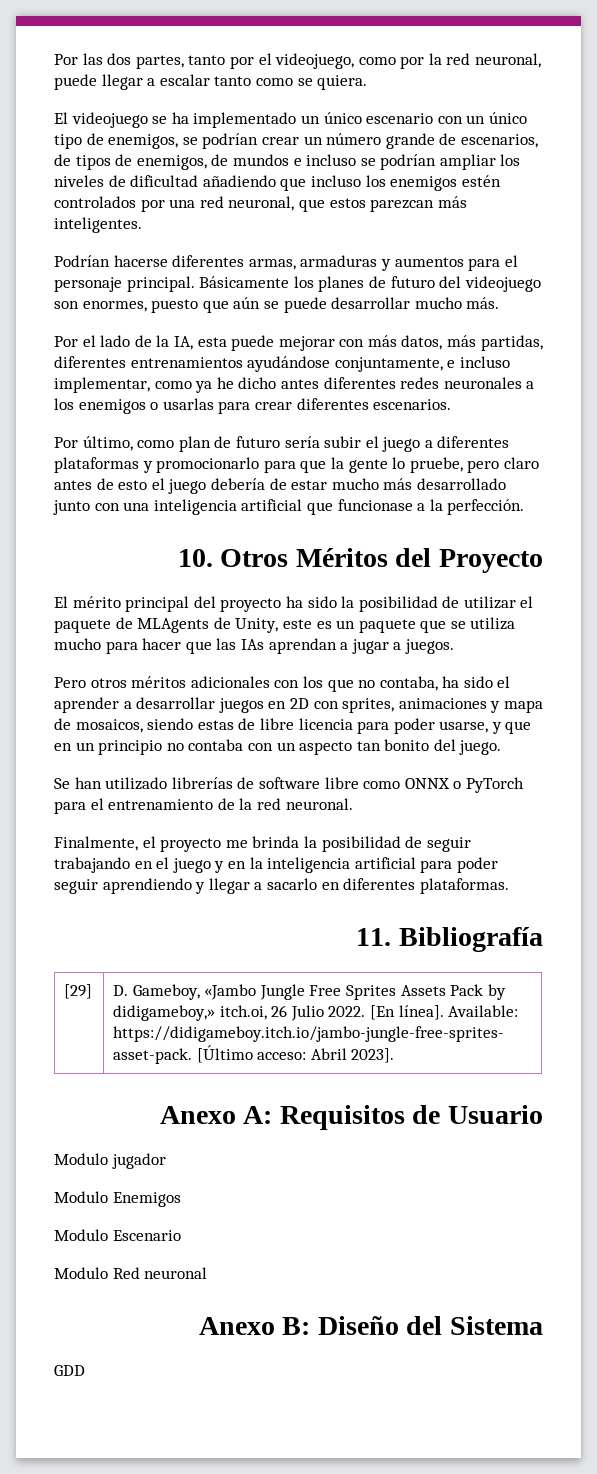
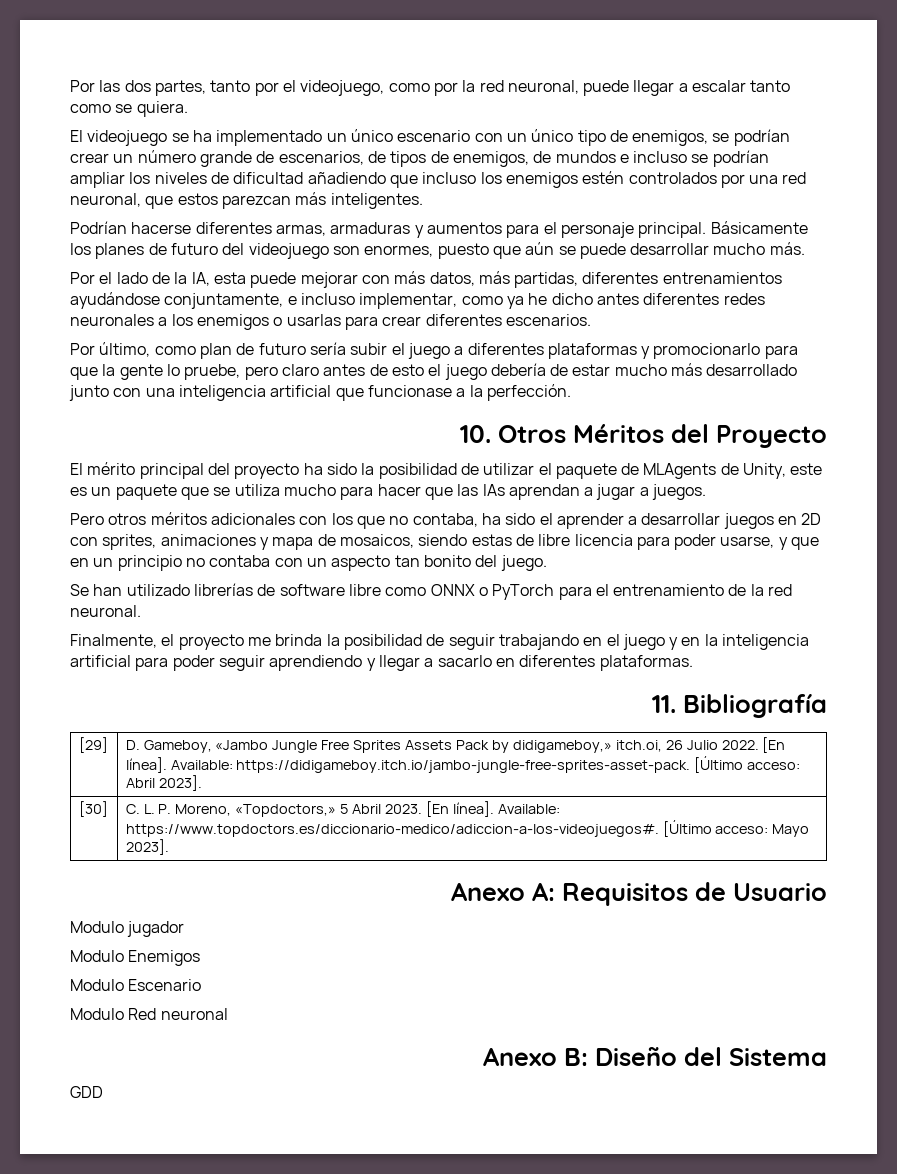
(395, 1055) none -> [78,801,108,817] [125,801,560,817] [125,820,810,837] [125,839,169,855] // [30] | C. L. P. Moreno, «Topdoctors,» 5 Abril 2023. [En línea]. Available: https://www.topdoctors.es/diccionario-medico/adiccion-a-los-videojuegos#. [Último acceso: Mayo 2023].

